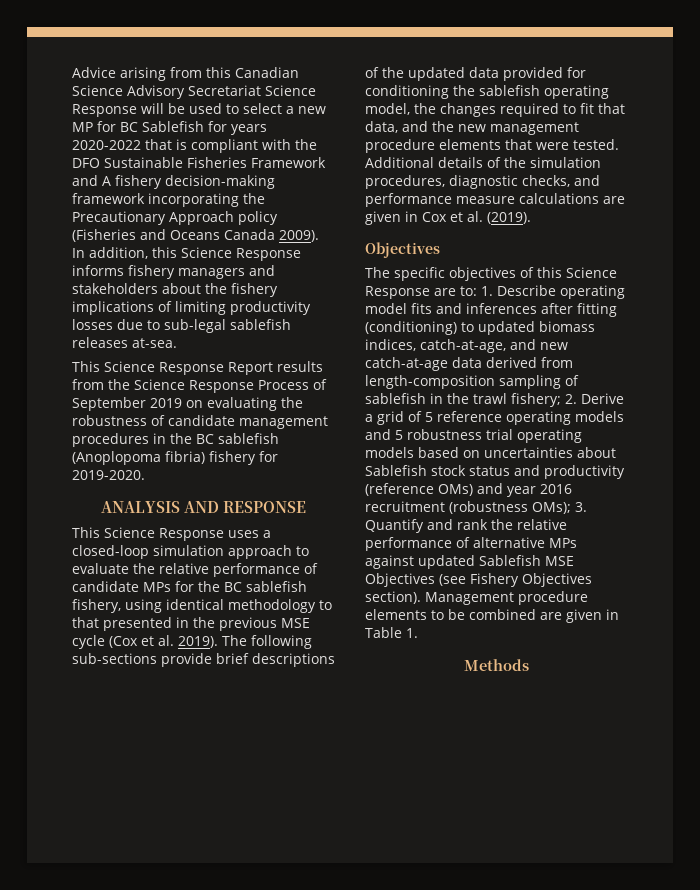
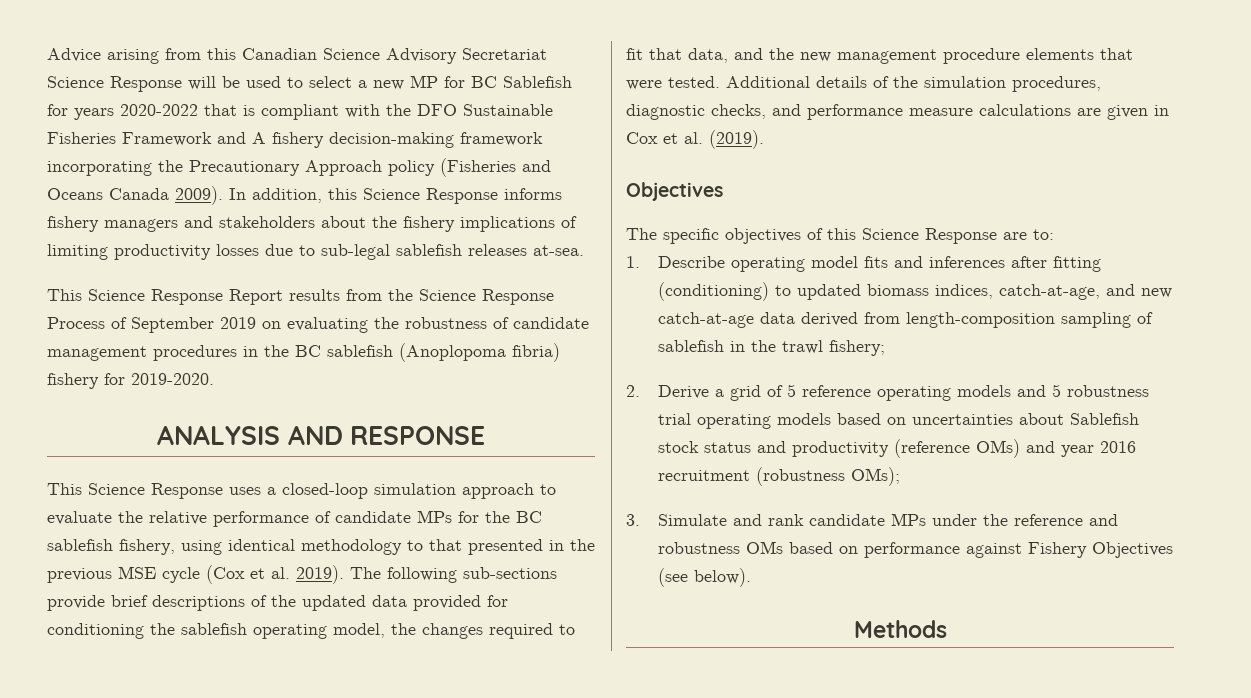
(477, 291) none -> (1054, 234) //
(561, 400) none -> (885, 348) //
[575,502,587,512] [365,519,567,533] [365,537,577,551] [365,555,574,569] [365,573,592,587] [365,591,588,605] [365,609,619,623] [365,627,418,638] 3. Quantify and rank the relative performance of alternative MPs against updated Sablefish MSE Objectives (see Fishery Objectives section). Management procedure elements to be combined are given in Table 1. -> [626,513,1118,526] [657,541,1173,558] [657,568,751,587] // 3. Simulate and rank candidate MPs under the reference and robustness OMs based on performance against Fishery Objectives (see below).

